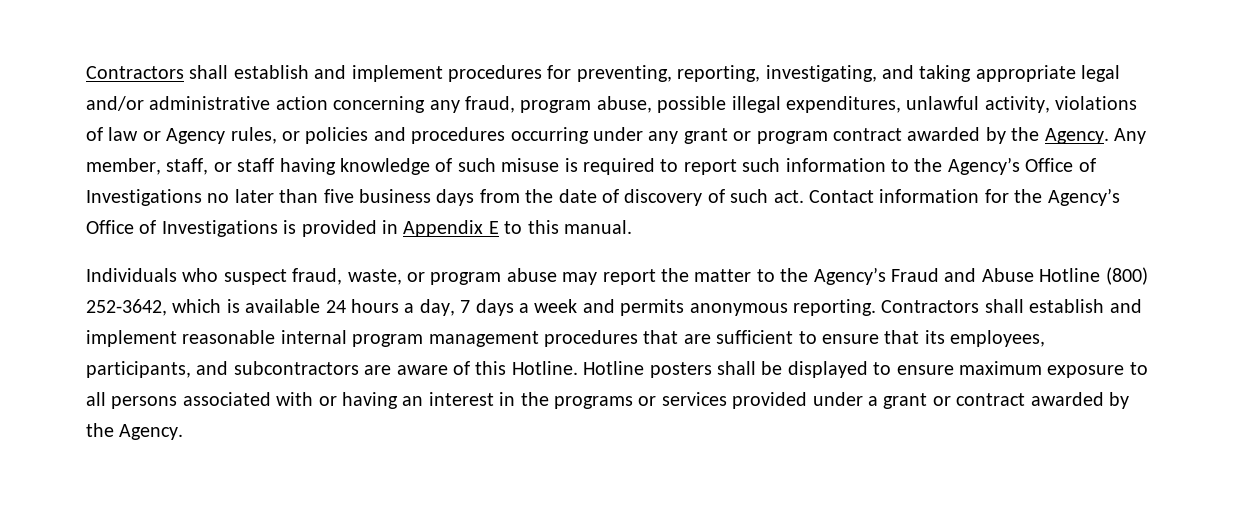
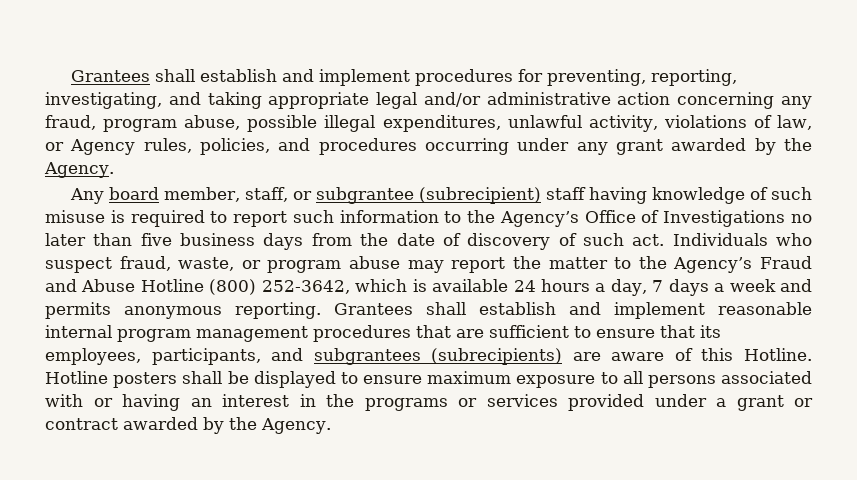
[86,66,184,79] Contractors -> [70,70,150,82] Grantees
[108,127,139,141] law -> [777,115,813,130] law,
[282,127,369,144] or policies -> [200,138,270,155] policies,
[733,127,1146,144] or program contract awarded by the Agency. Any -> [671,138,813,155] [44,162,114,178] [69,187,159,204] awarded by the Agency. // Any board
(232, 167) none -> [315,187,541,204] subgrantee (subrecipient)
[808,188,1120,206] [86,220,632,237] Contact information for the Agency’s Office of Investigations is provided in Appendix E to this manual. // -> (665, 240) none
[881,300,980,313] Contractors -> [334,303,413,315] Grantees
[233,361,359,375] subcontractors -> [313,348,563,365] subgrantees (subrecipients)

